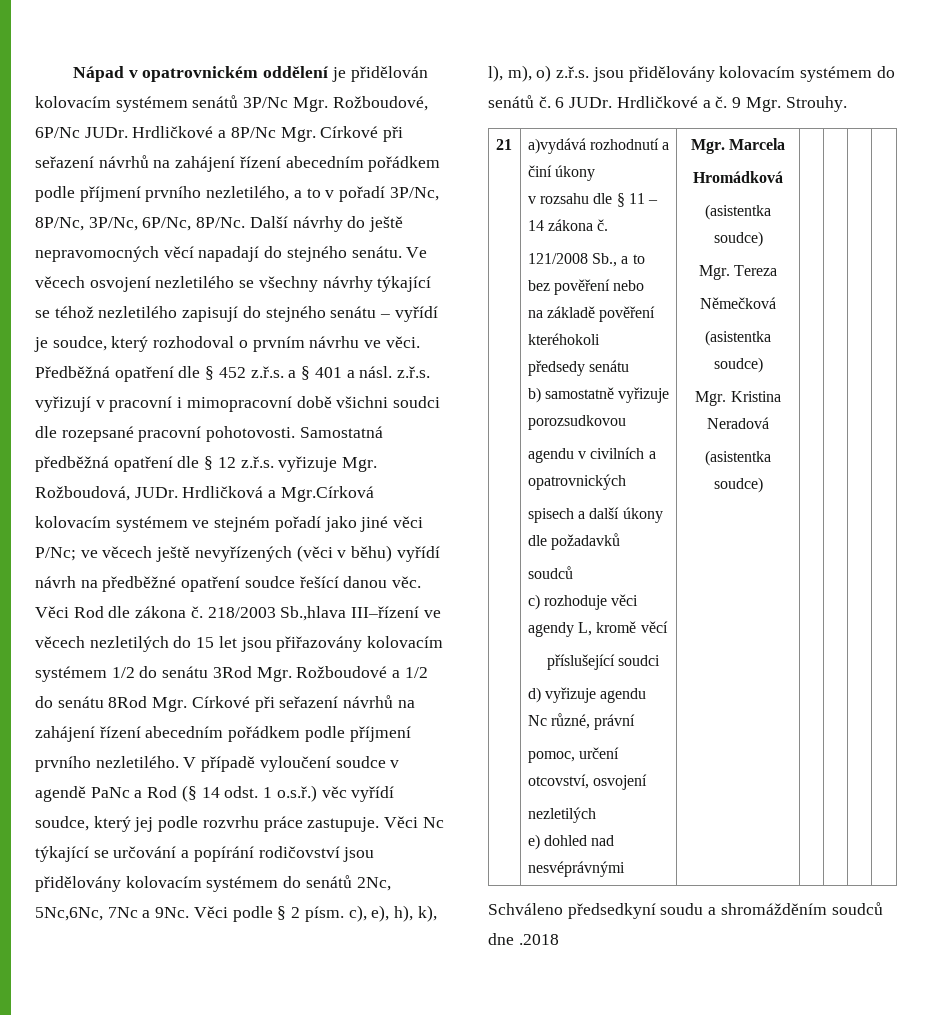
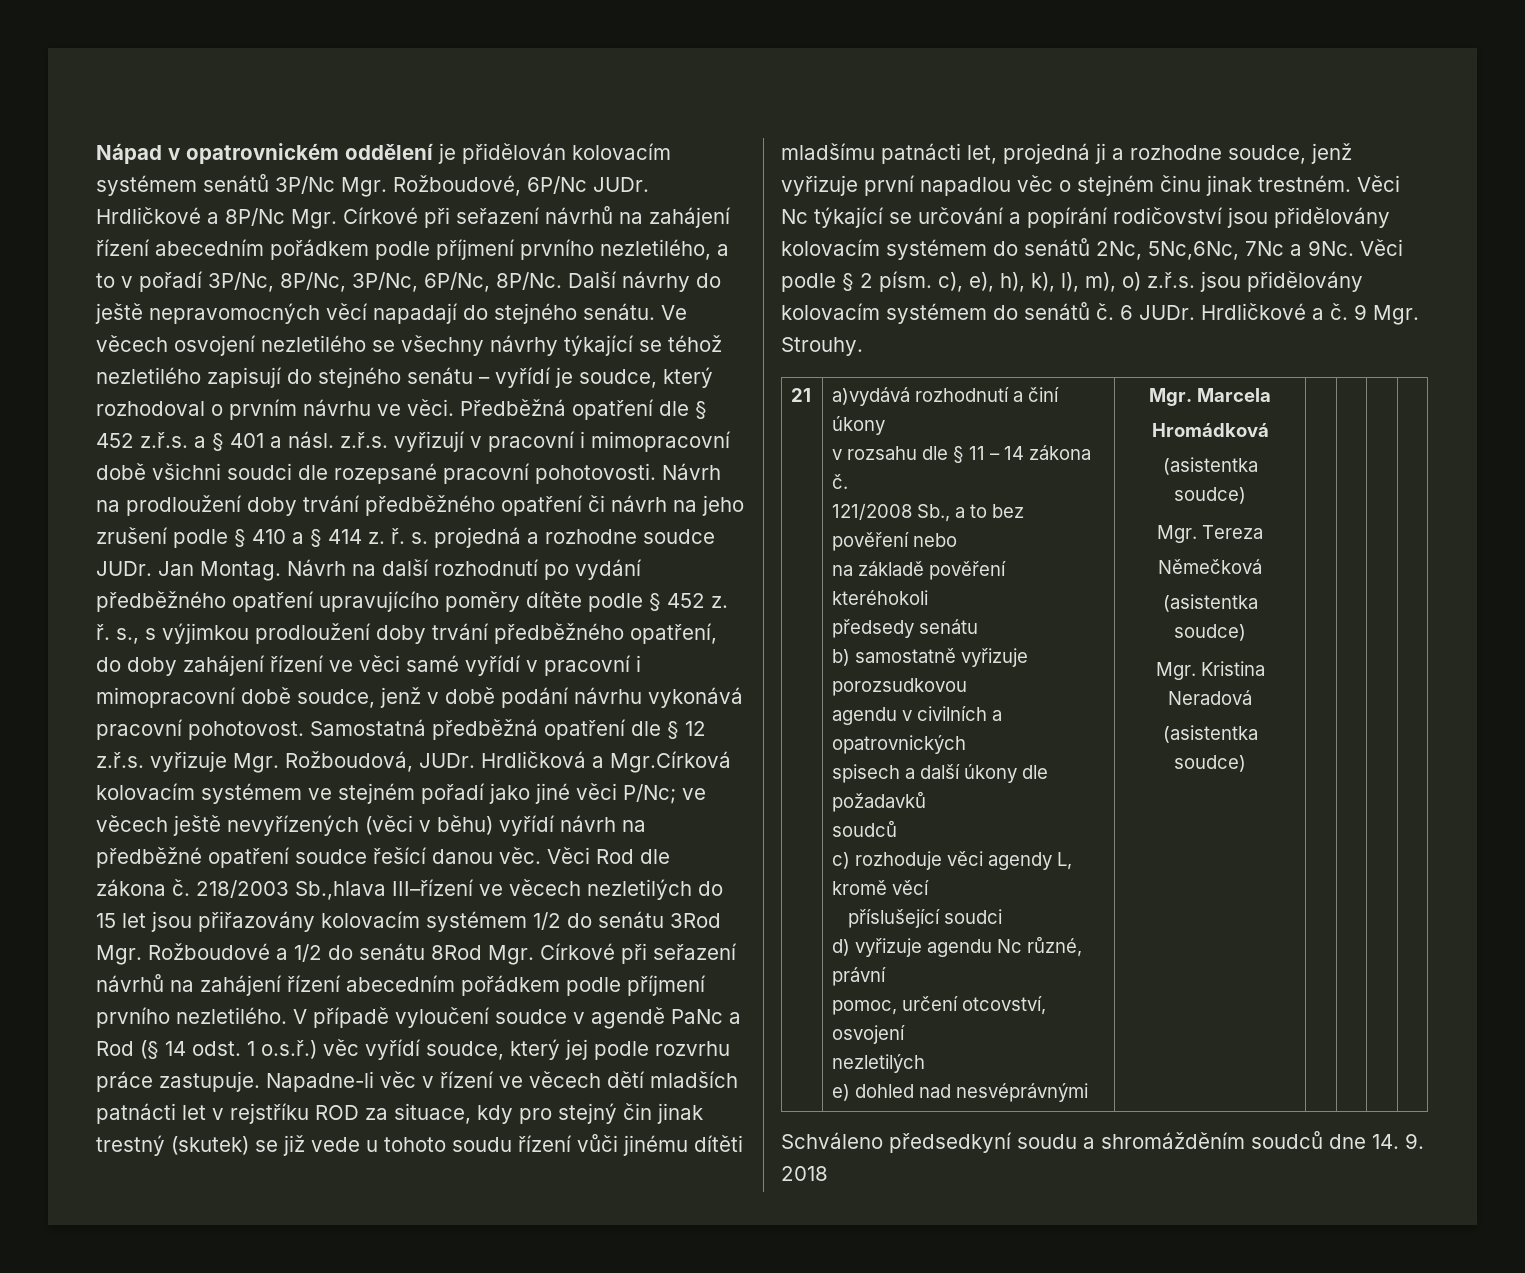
(296, 434) none -> [662,463,721,480] [96,495,744,516] [96,527,715,548] [96,559,642,581] [96,591,728,612] [96,623,717,644] [96,655,641,676] [96,687,743,708] [96,719,304,740] Návrh na prodloužení doby trvání předběžného opatření či návrh na jeho zrušení podle § 410 a § 414 z. ř. s. projedná a rozhodne soudce JUDr. Jan Montag. Návrh na další rozhodnutí po vydání předběžného opatření upravujícího poměry dítěte podle § 452 z. ř. s., s výjimkou prodloužení doby trvání předběžného opatření, do doby zahájení řízení ve věci samé vyřídí v pracovní i mimopracovní době soudce, jenž v době podání návrhu vykonává pracovní pohotovost.
(380, 824) none -> [266,1071,738,1092] [96,1103,703,1124] [96,1134,743,1156] [781,143,1352,164] [781,175,1351,196] Napadne-li věc v řízení ve věcech dětí mladších patnácti let v rejstříku ROD za situace, kdy pro stejný čin jinak trestný (skutek) se již vede u tohoto soudu řízení vůči jinému dítěti mladšímu patnácti let, projedná ji a rozhodne soudce, jenž vyřizuje první napadlou věc o stejném činu jinak trestném.
[518,934,559,945] .2018 -> [1372,1133,1424,1149] [781,1166,828,1181] 14. 9. 2018

